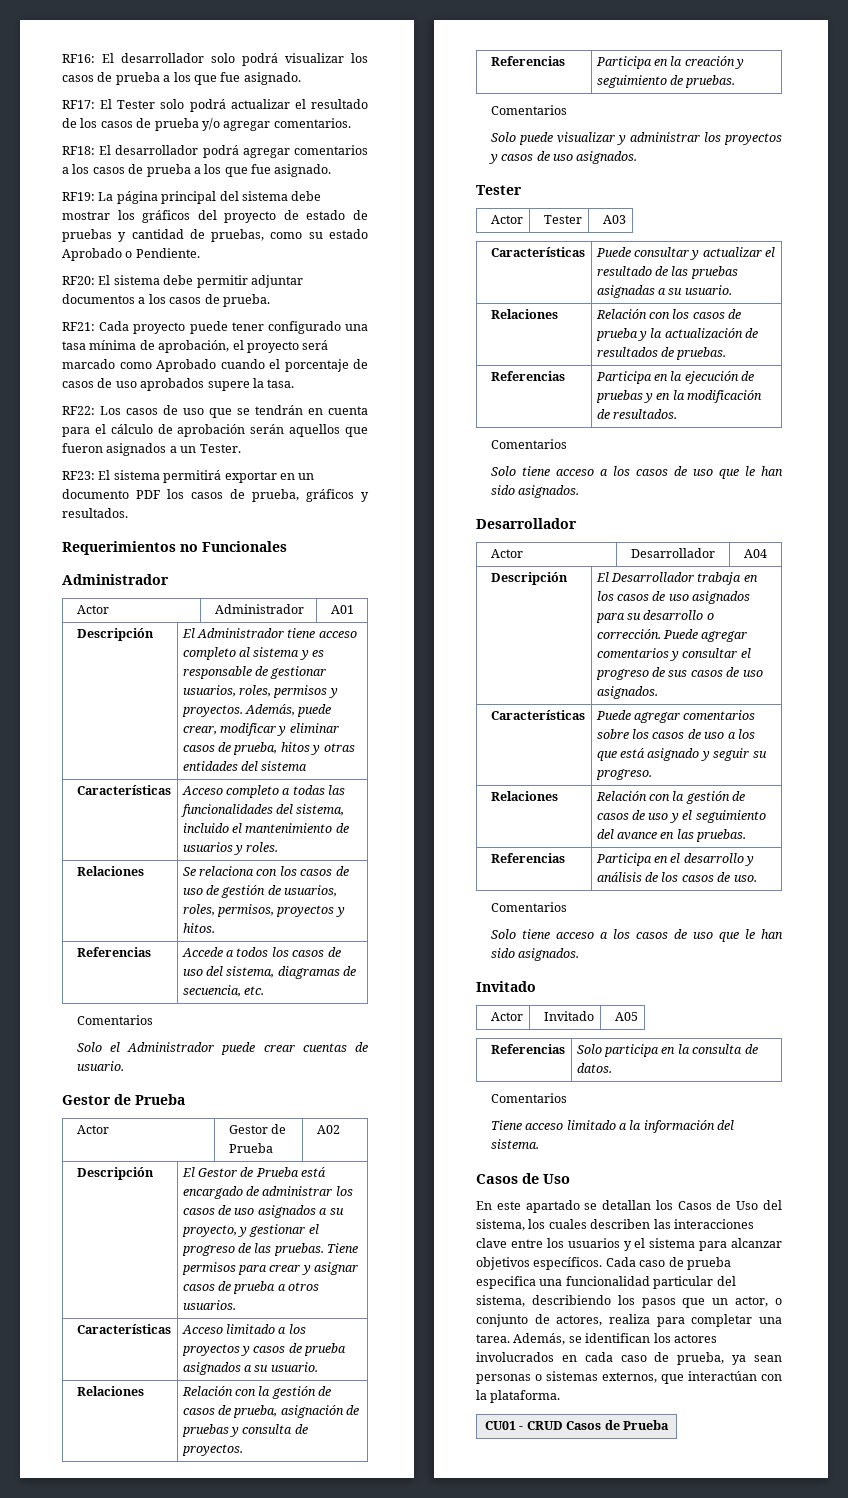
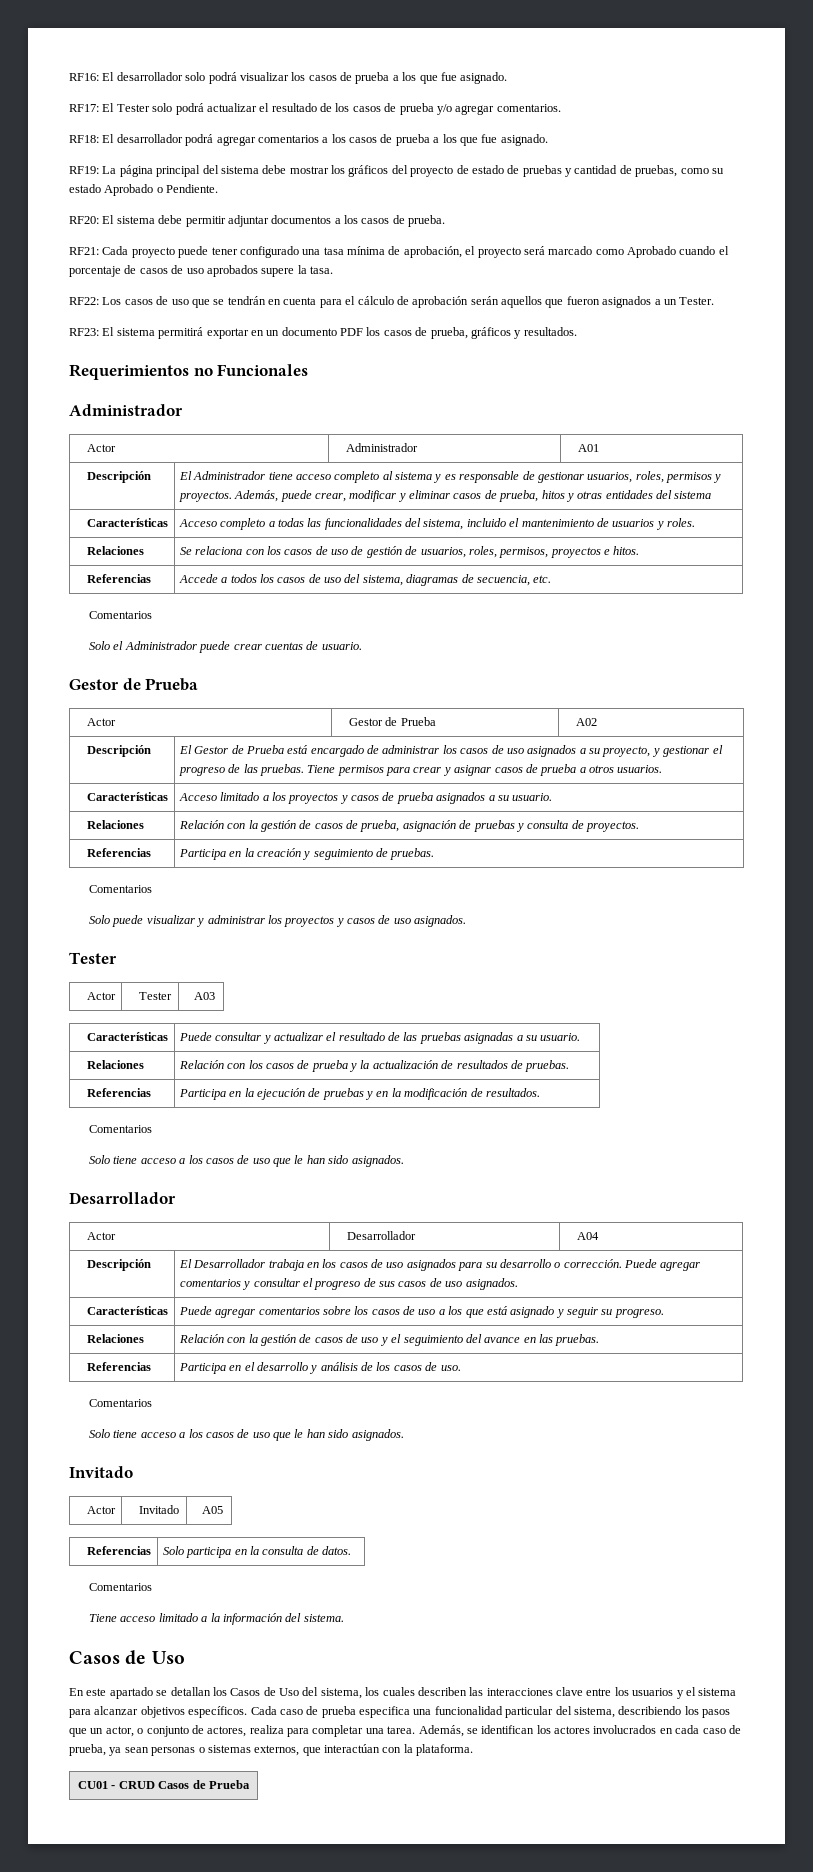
[334,907,345,917] y -> [604,549,611,555] e

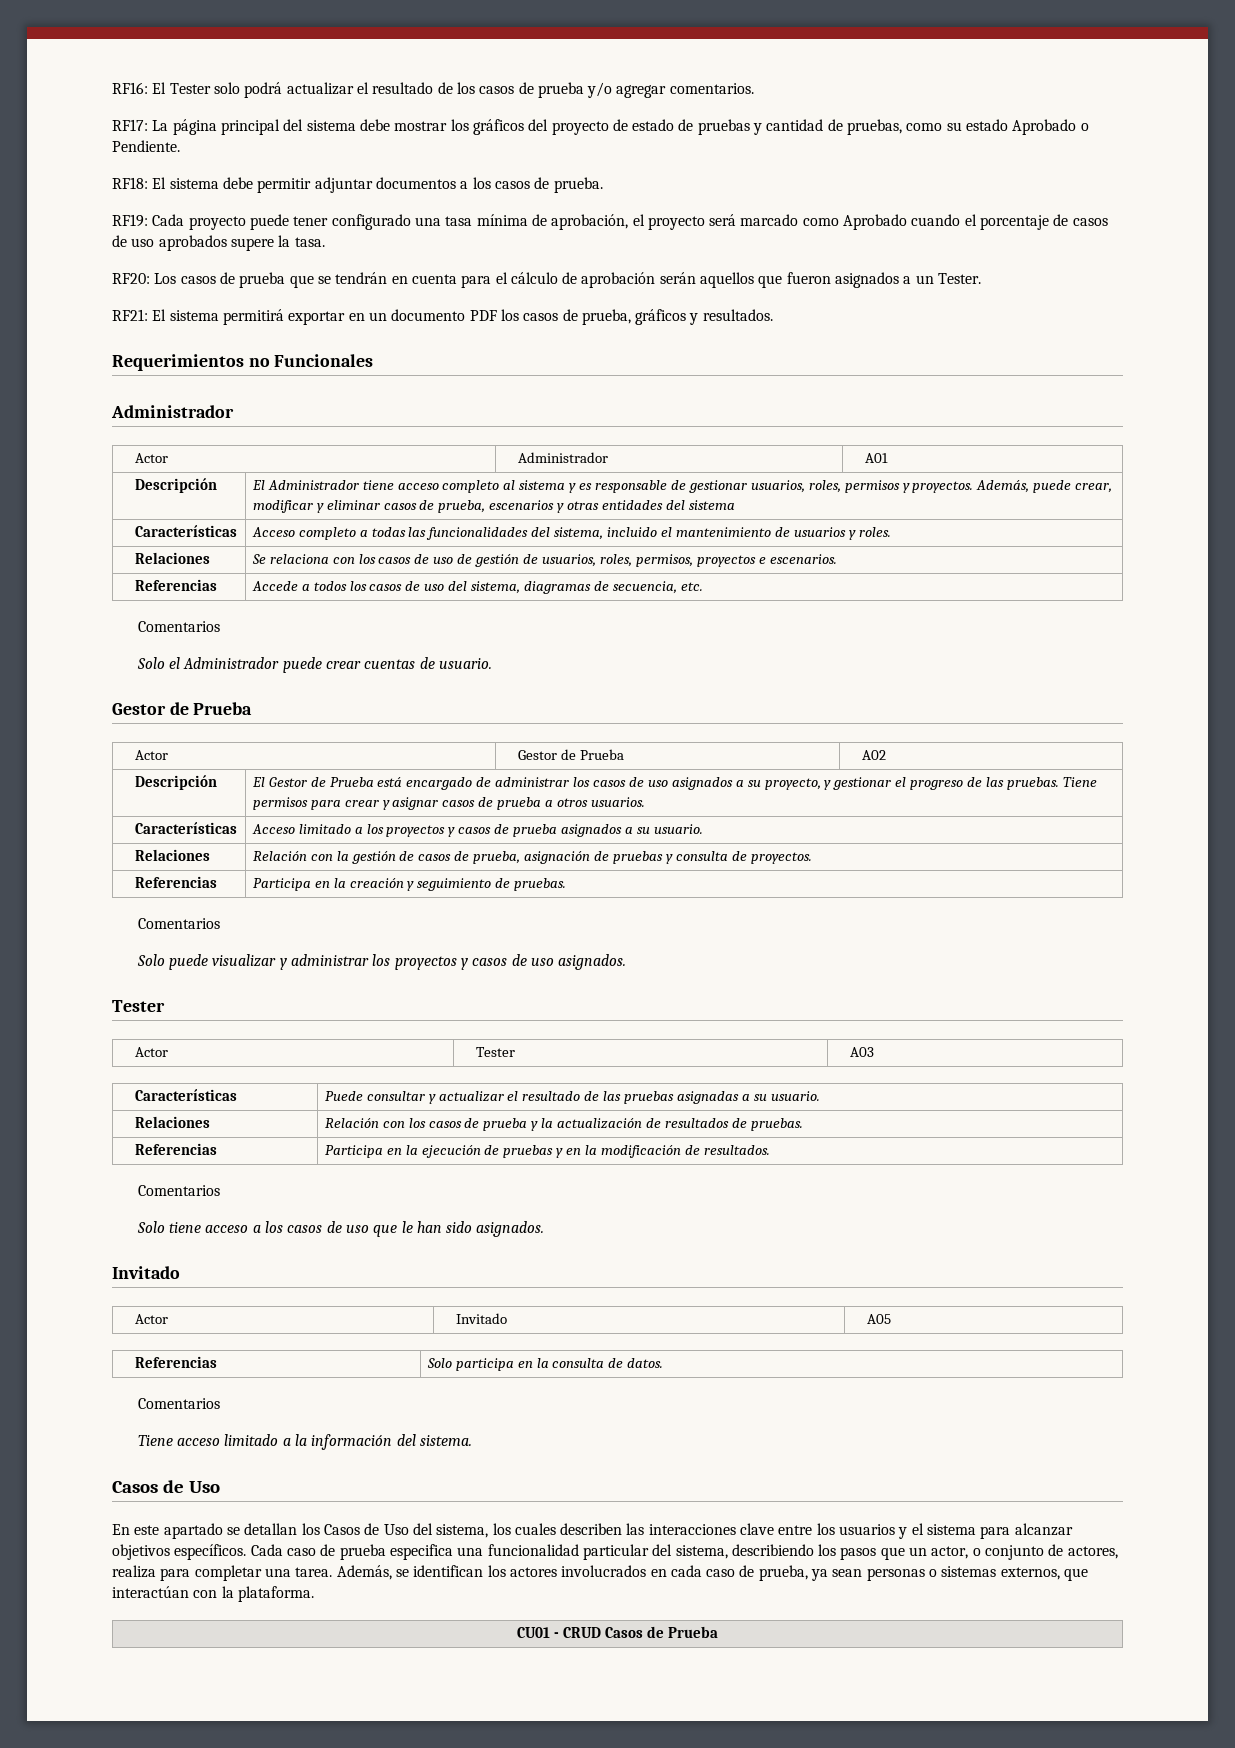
[116,72,508,84] [69,103,115,112] desarrollador solo podrá visualizar los casos de prueba a los que fue asignado. // RF17: El -> (167, 88) none
[69,134,548,146] [69,166,99,174] RF18: El desarrollador podrá agregar comentarios a los casos de prueba a los que fue asignado. // RF19: -> [112,119,148,131] RF17:
[69,216,99,224] RF20: -> [112,177,148,189] RF18:
[69,247,99,255] RF21: -> [112,214,148,227] RF19:
[69,297,99,305] RF22: -> [112,273,150,284] RF20:
[171,299,189,305] uso -> [239,272,286,288] prueba
[69,328,99,336] RF23: -> [112,309,148,321] RF21:
[541,490,565,499] hitos -> [489,500,555,510] escenarios
[613,546,640,555] hitos. -> [769,554,837,564] escenarios.
[69,1192,176,1204] [86,1232,116,1240] [346,1231,416,1240] [576,1232,599,1240] [86,1259,151,1271] [178,1259,701,1271] [179,1278,518,1290] [86,1306,168,1315] [178,1306,664,1318] [86,1334,144,1343] [178,1334,600,1346] [86,1362,151,1371] [178,1362,461,1374] [88,1399,152,1407] [88,1429,404,1441] // Desarrollador // Actor | Desarrollador | A04 // Descripción | El Desarrollador trabaja en los casos de uso asignados para su desarrollo o corrección. Puede agregar comentarios y consultar el progreso de sus casos de uso asignados. // Características | Puede agregar comentarios sobre los casos de uso a los que está asignado y seguir su progreso. // Relaciones | Relación con la gestión de casos de uso y el seguimiento del avance en las pruebas. // Referencias | Participa en el desarrollo y análisis de los casos de uso. // Comentarios // Solo tiene acceso a los casos de uso que le han sido asignados. -> (545, 1229) none

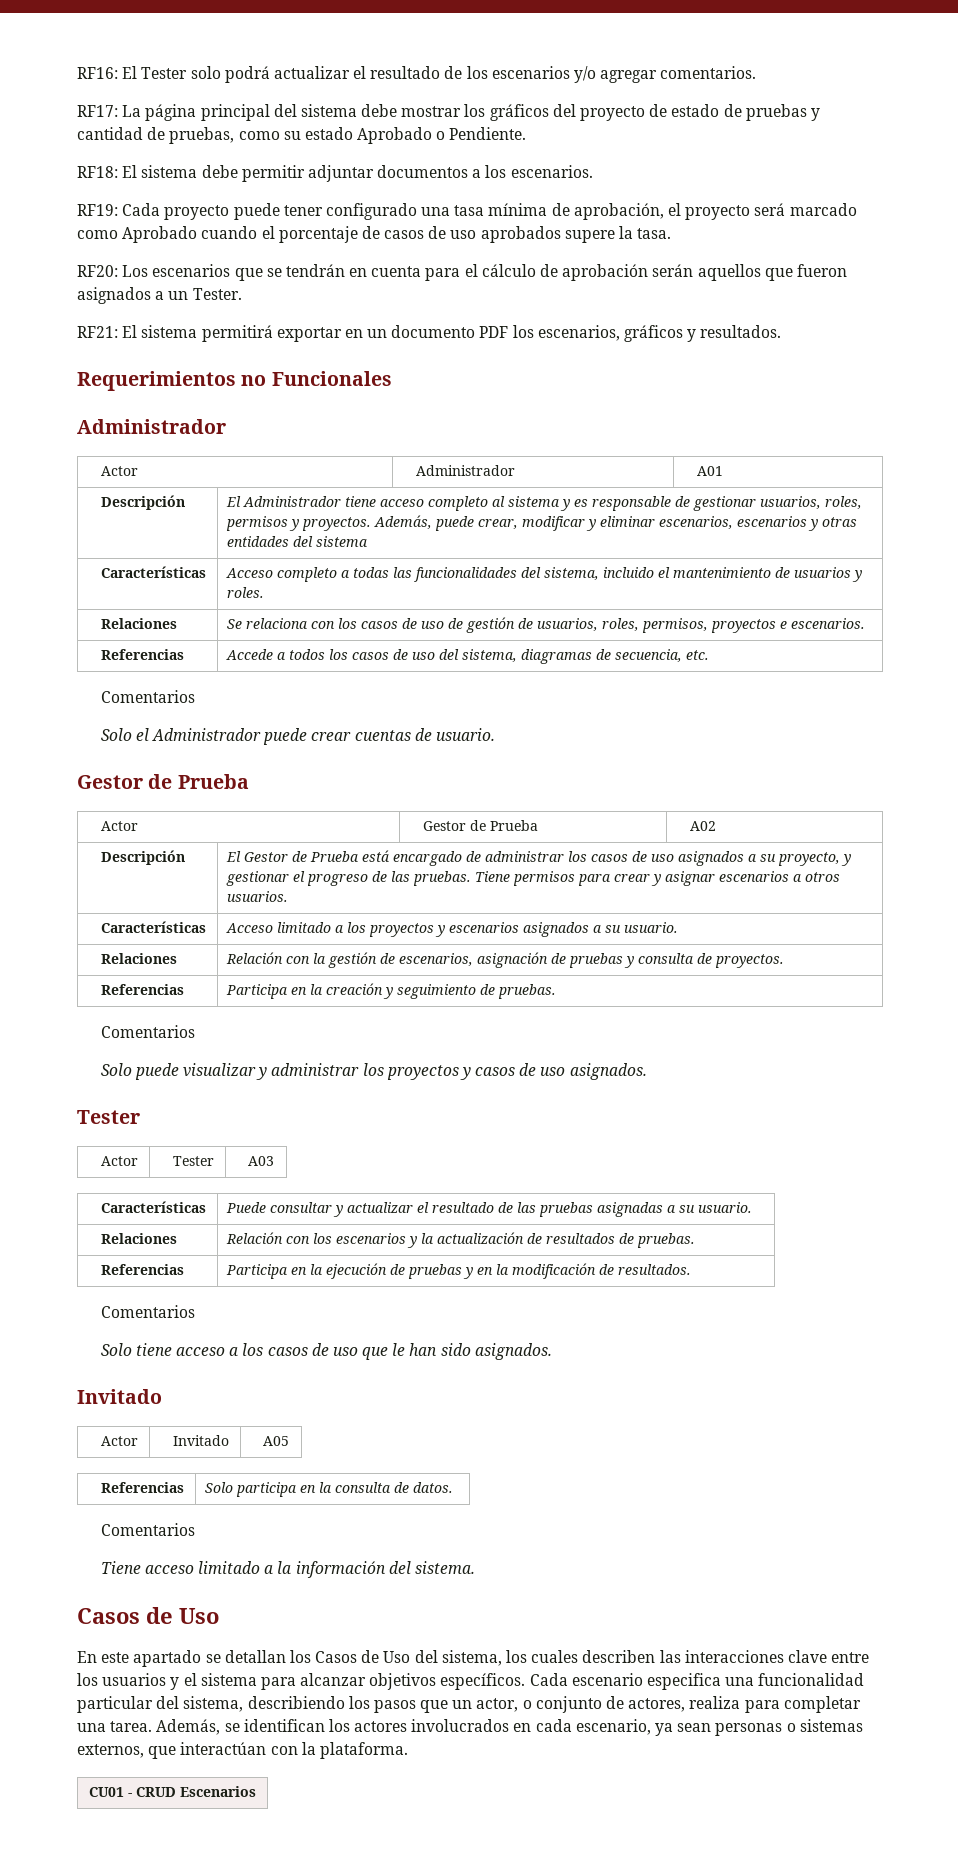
[479,82,584,98] casos de prueba -> [491,66,570,79] escenarios
[494,177,603,193] casos de prueba. -> [510,165,593,178] escenarios.
[180,272,286,288] casos de prueba -> [152,264,231,277] escenarios
[523,309,631,325] casos de prueba, -> [537,325,620,341] escenarios,
[383,500,486,513] casos de prueba, -> [659,516,734,530] escenarios,
[442,797,542,810] casos de prueba -> [719,871,790,882] escenarios
[458,824,558,837] casos de prueba -> [449,922,520,933] escenarios
[418,851,521,864] casos de prueba, -> [399,953,474,967] escenarios,
[428,1118,528,1131] casos de prueba -> [336,1233,407,1244] escenarios
[286,1544,386,1560] caso de prueba -> [571,1673,643,1686] escenario
[706,1565,808,1581] caso de prueba, -> [575,1719,651,1735] escenario,
[604,1626,718,1638] Casos de Prueba -> [180,1786,256,1797] Escenarios

